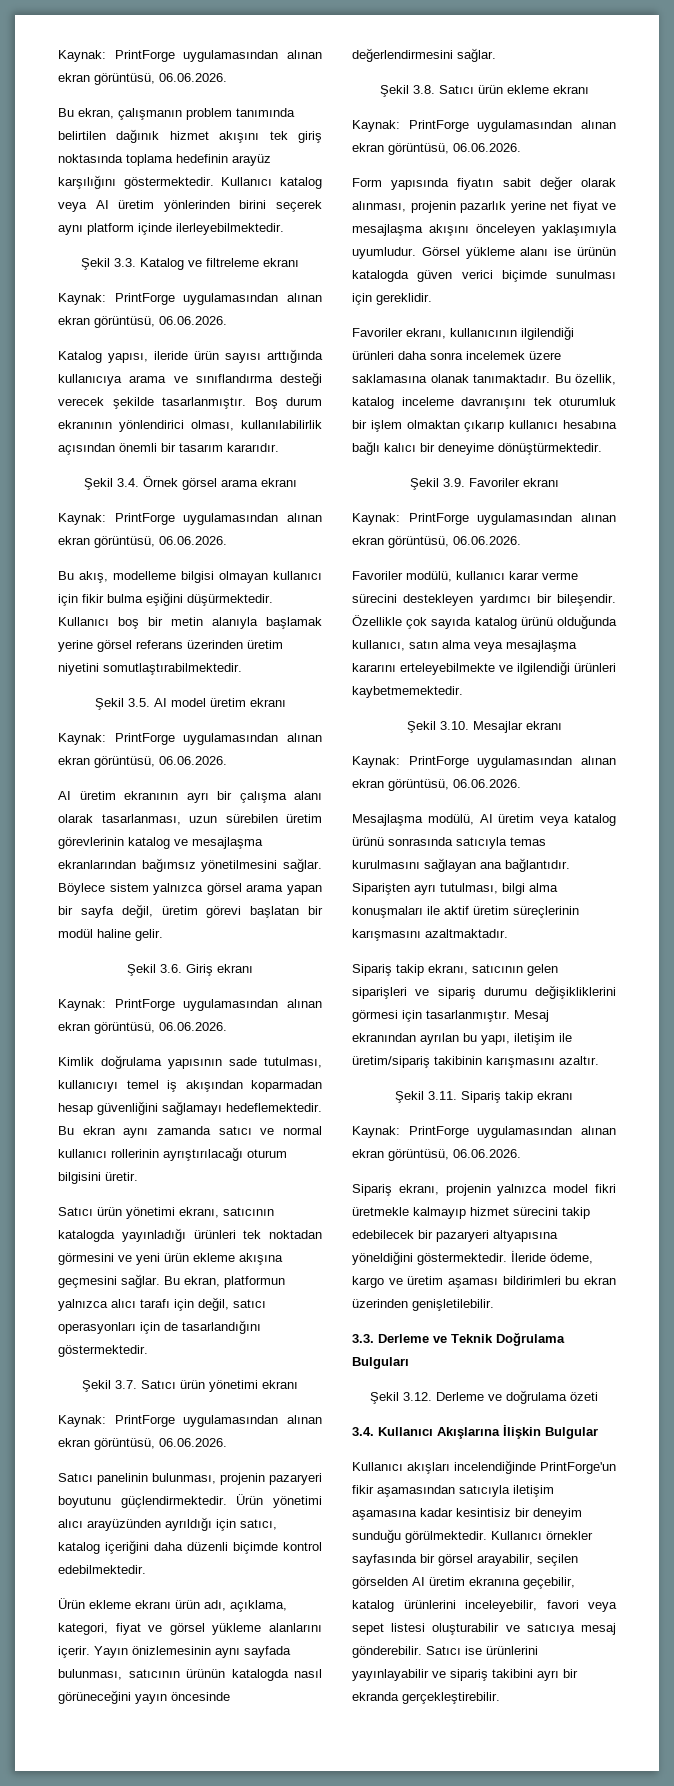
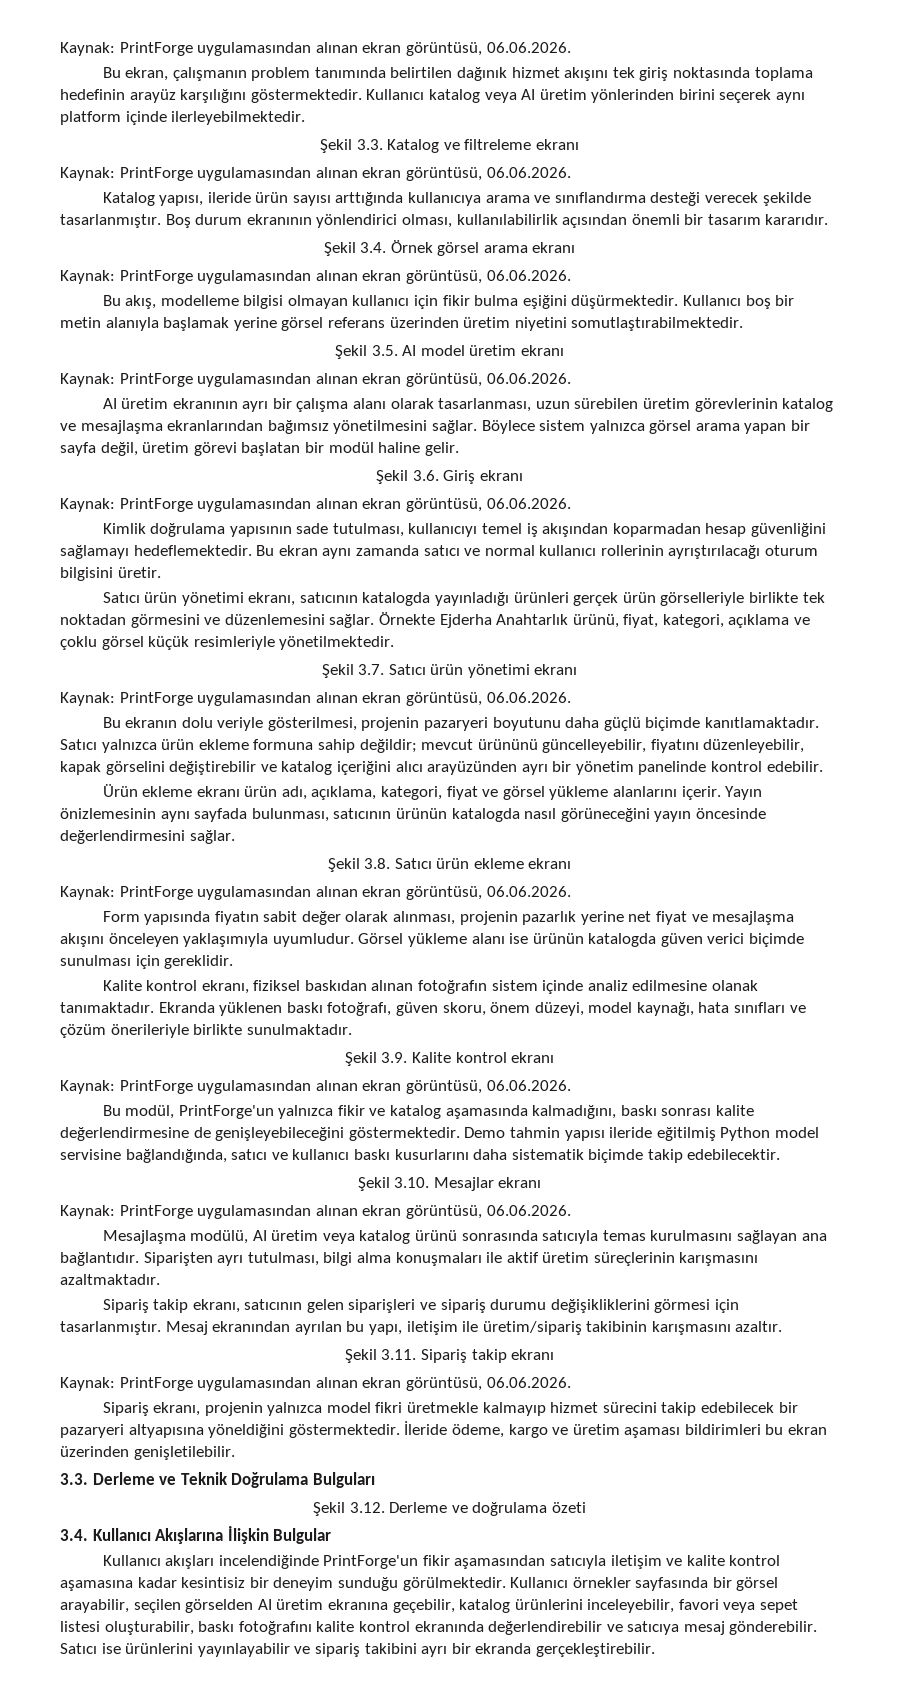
[243,1230,322,1239] [58,1253,283,1265] [58,1274,285,1288] [58,1297,266,1311] [58,1320,261,1334] [58,1345,148,1357] tek noktadan görmesini ve yeni ürün ekleme akışına geçmesini sağlar. Bu ekran, platformun yalnızca alıcı tarafı için değil, satıcı operasyonları için de tasarlandığını göstermektedir. -> [573,592,825,606] [60,612,811,628] [60,636,395,650] gerçek ürün görselleriyle birlikte tek noktadan görmesini ve düzenlemesini sağlar. Örnekte Ejderha Anahtarlık ürünü, fiyat, kategori, açıklama ve çoklu görsel küçük resimleriyle yönetilmektedir.
[58,1473,322,1485] [58,1494,322,1508] [58,1517,277,1531] [58,1540,322,1554] [58,1565,146,1574] Satıcı panelinin bulunması, projenin pazaryeri boyutunu güçlendirmektedir. Ürün yönetimi alıcı arayüzünden ayrıldığı için satıcı, katalog içeriğini daha düzenli biçimde kontrol edebilmektedir. -> [102,717,820,731] [60,739,805,753] [60,761,823,775] Bu ekranın dolu veriyle gösterilmesi, projenin pazaryeri boyutunu daha güçlü biçimde kanıtlamaktadır. Satıcı yalnızca ürün ekleme formuna sahip değildir; mevcut ürününü güncelleyebilir, fiyatını düzenleyebilir, kapak görselini değiştirebilir ve katalog içeriğini alıcı arayüzünden ayrı bir yönetim panelinde kontrol edebilir.
[352,326,574,340] [352,351,561,360] [352,374,616,385] [352,397,616,409] [352,420,617,432] [352,441,602,455] Favoriler ekranı, kullanıcının ilgilendiği ürünleri daha sonra incelemek üzere saklamasına olanak tanımaktadır. Bu özellik, katalog inceleme davranışını tek oturumluk bir işlem olmaktan çıkarıp kullanıcı hesabına bağlı kalıcı bir deneyime dönüştürmektedir. -> [102,980,759,994] [60,1002,806,1016] [60,1024,352,1038] Kalite kontrol ekranı, fiziksel baskıdan alınan fotoğrafın sistem içinde analiz edilmesine olanak tanımaktadır. Ekranda yüklenen baskı fotoğrafı, güven skoru, önem düzeyi, model kaynağı, hata sınıfları ve çözüm önerileriyle birlikte sunulmaktadır.
[468,478,559,487] [352,513,616,525] [352,536,521,548] [352,571,578,582] [352,594,616,606] [352,615,617,629] [352,640,577,652] [352,661,616,675] [352,686,463,698] Favoriler ekranı // Kaynak: PrintForge uygulamasından alınan ekran görüntüsü, 06.06.2026. // Favoriler modülü, kullanıcı karar verme sürecini destekleyen yardımcı bir bileşendir. Özellikle çok sayıda katalog ürünü olduğunda kullanıcı, satın alma veya mesajlaşma kararını erteleyebilmekte ve ilgilendiği ürünleri kaybetmemektedir. -> [411,1052,555,1063] [60,1080,571,1094] [102,1105,755,1119] [60,1127,819,1141] [60,1149,781,1163] Kalite kontrol ekranı // Kaynak: PrintForge uygulamasından alınan ekran görüntüsü, 06.06.2026. // Bu modül, PrintForge'un yalnızca fikir ve katalog aşamasında kalmadığını, baskı sonrası kalite değerlendirmesine de genişleyebileceğini göstermektedir. Demo tahmin yapısı ileride eğitilmiş Python model servisine bağlandığında, satıcı ve kullanıcı baskı kusurlarını daha sistematik biçimde takip edebilecektir.
(554, 1491) none -> [666,1555,781,1566] ve kalite kontrol
[432,1623,500,1635] oluşturabilir -> [104,1621,603,1635] oluşturabilir, baskı fotoğrafını kalite kontrol ekranında değerlendirebilir

